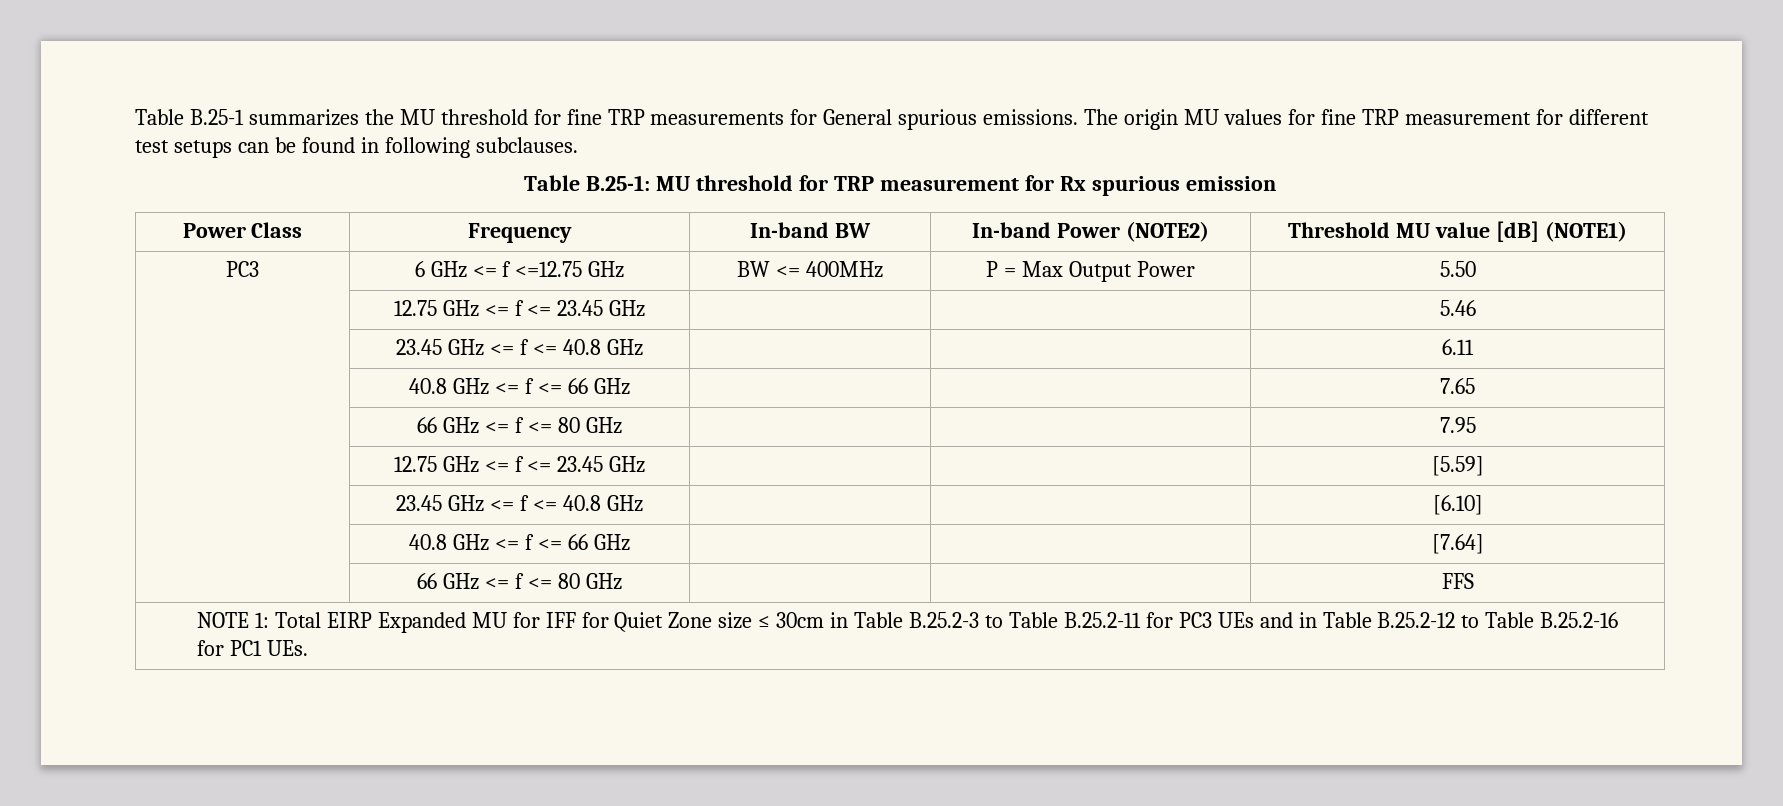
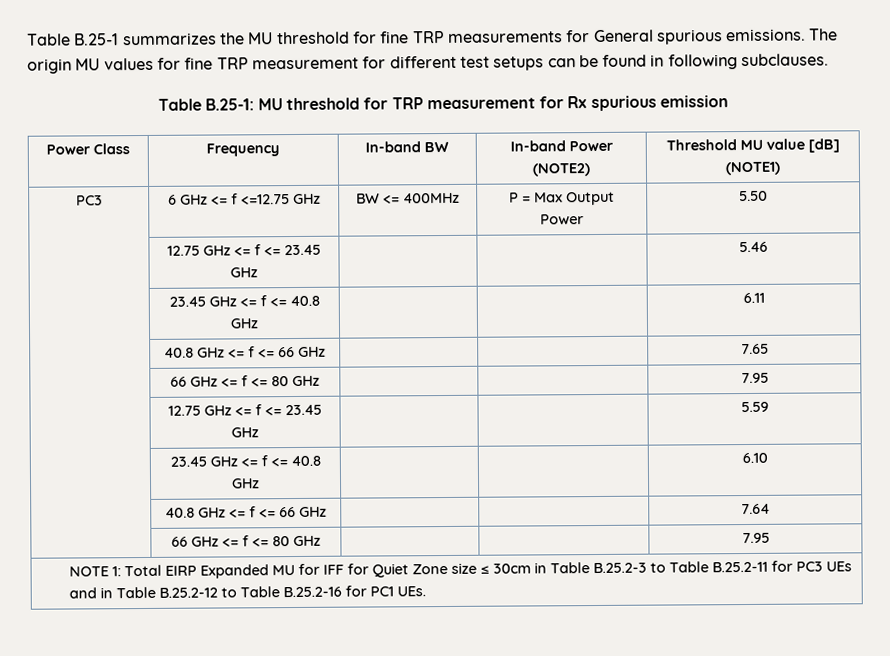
[1431,456,1484,476] [396,495,643,512] [1432,495,1483,515] [409,534,630,551] [1431,534,1484,554] [417,573,622,590] [1441,573,1474,589] [5.59] // | 23.45 GHz <= f <= 40.8 GHz | | | [6.10] // | 40.8 GHz <= f <= 66 GHz | | | [7.64] // | 66 GHz <= f <= 80 GHz | | | FFS -> [740,401,769,413] [169,455,321,467] [230,478,260,489] [741,452,768,464] [165,506,327,518] [741,503,770,515] [170,535,321,547] [741,532,770,544] 5.59 // | 23.45 GHz <= f <= 40.8 GHz | | | 6.10 // | 40.8 GHz <= f <= 66 GHz | | | 7.64 // | 66 GHz <= f <= 80 GHz | | | 7.95

